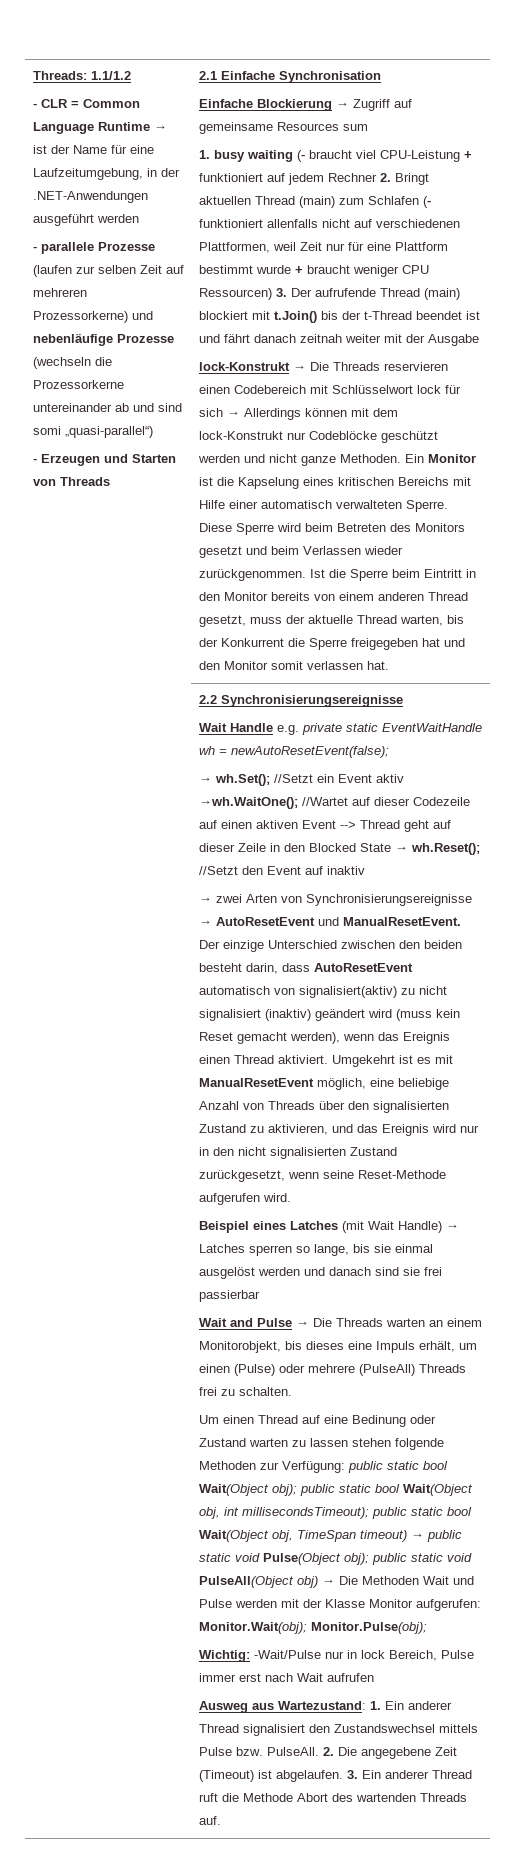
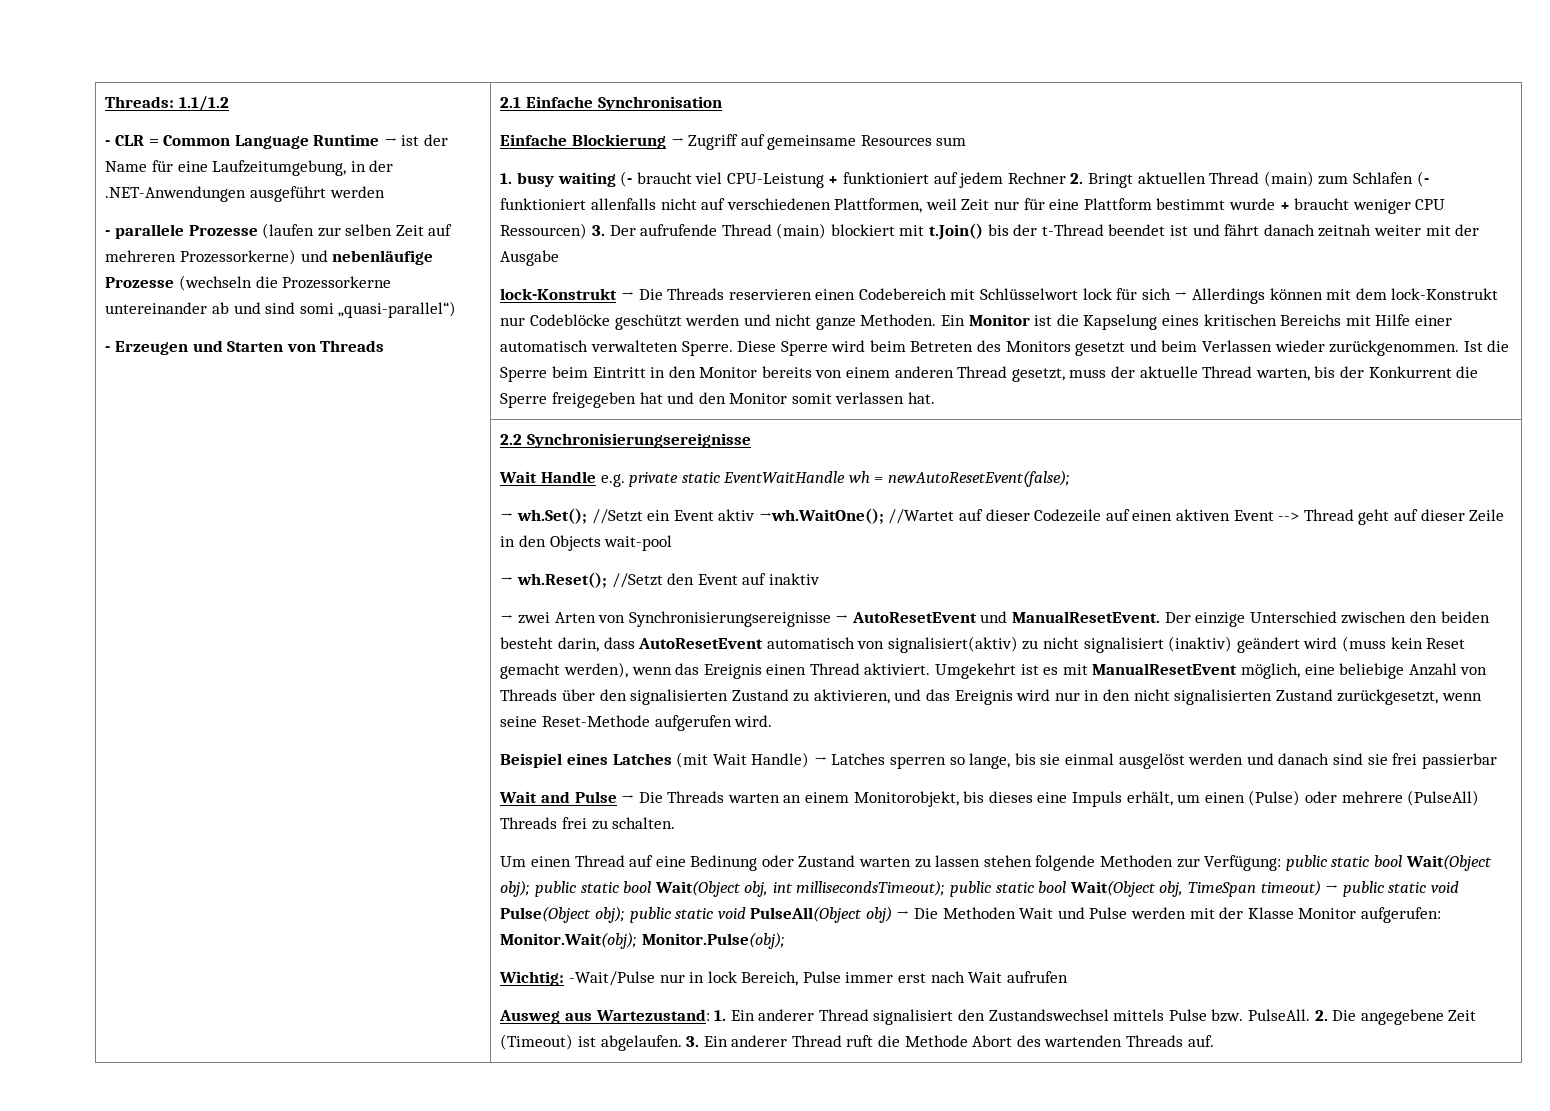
[308,843,391,852] Blocked State -> [549,535,673,551] Objects wait-pool //

